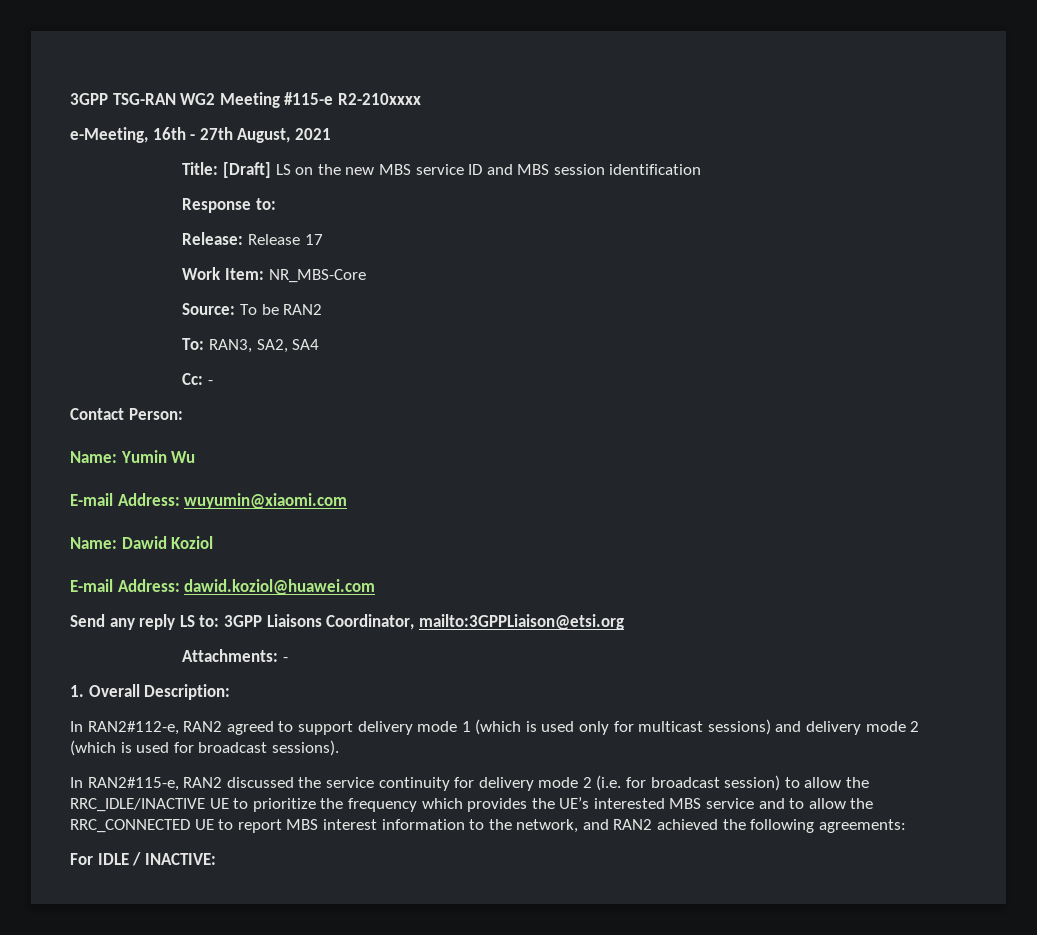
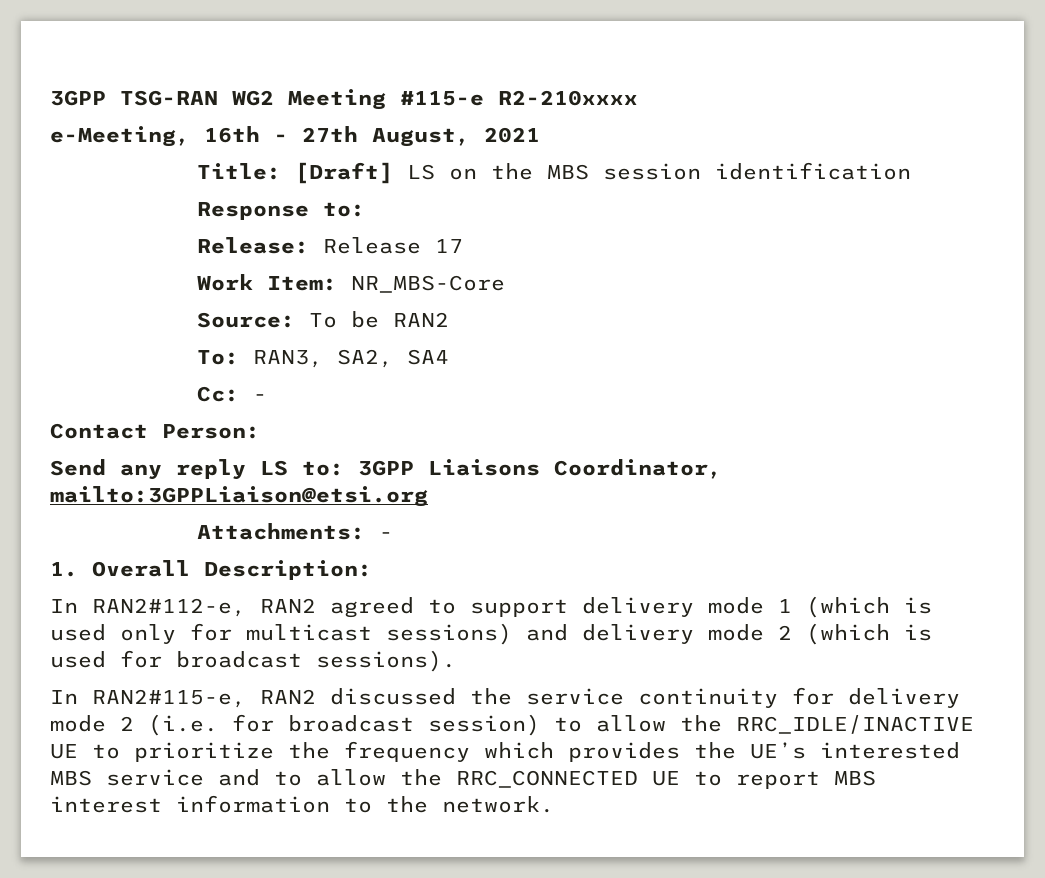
[345,164,513,175] new MBS service ID and -> (533, 171) none
[70,450,196,463] [70,493,348,509] [70,536,214,549] [70,579,376,595] // Name: Yumin Wu // E-mail Address: wuyumin@xiaomi.com // Name: Dawid Koziol // E-mail Address: dawid.koziol@huawei.com -> (260, 431) none
[516,819,906,833] [70,852,216,866] network, and RAN2 achieved the following agreements: // For IDLE / INACTIVE: -> [442,796,554,813] network.

